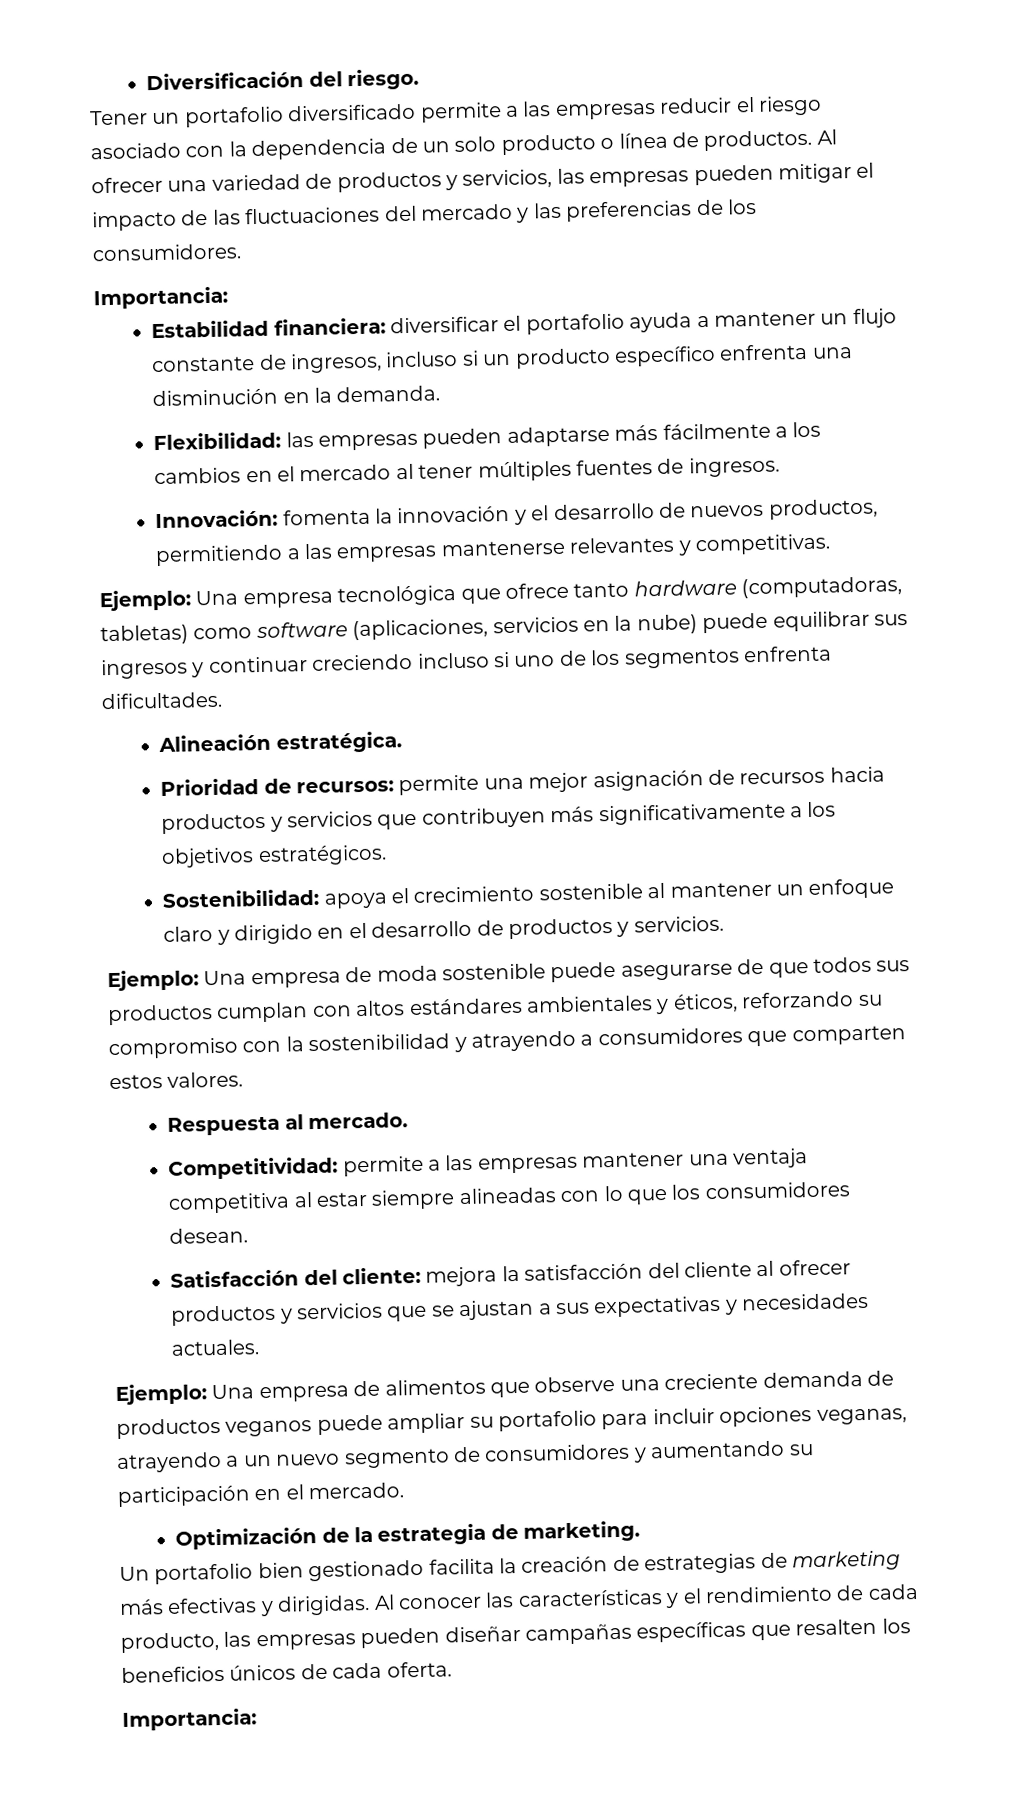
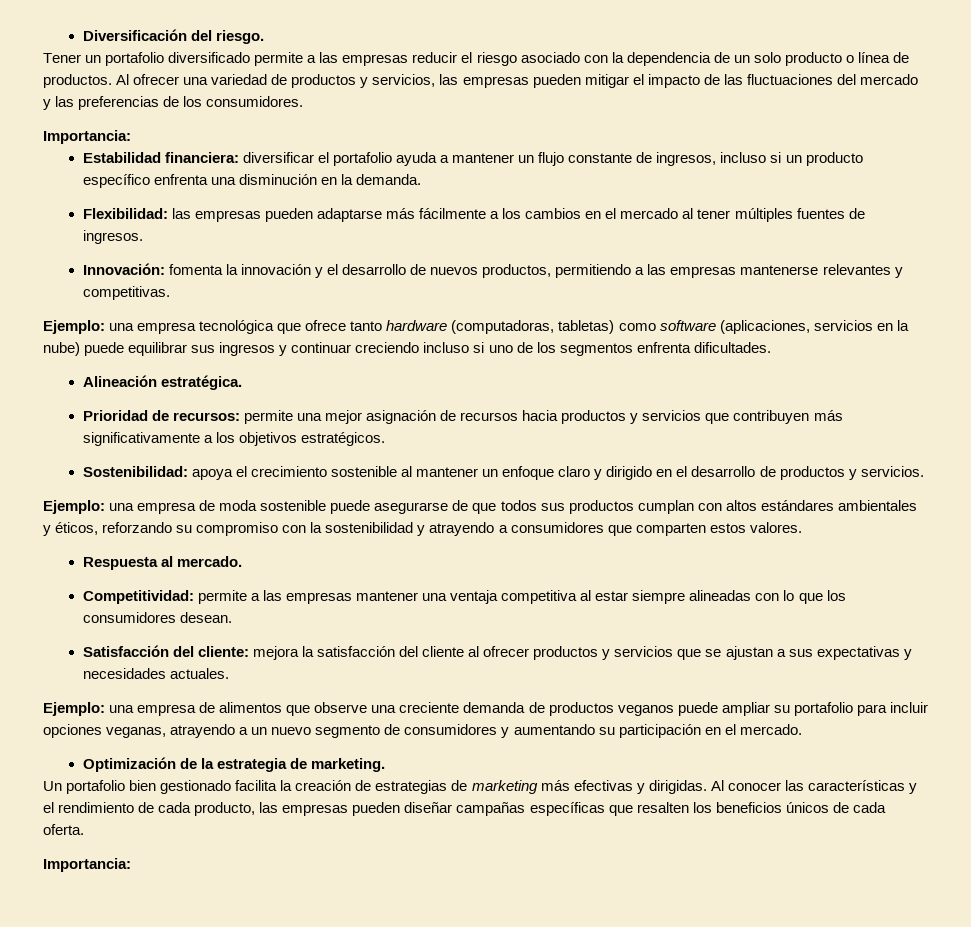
[195,590,239,606] Una -> [109,323,135,331] una
[203,970,247,986] Una -> [109,503,135,511] una
[211,1384,255,1400] Una -> [109,705,135,713] una

